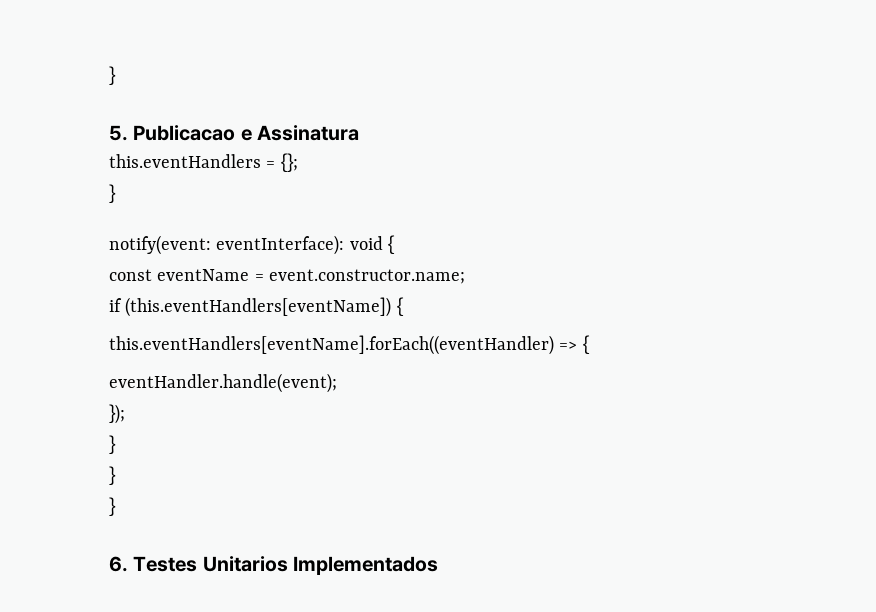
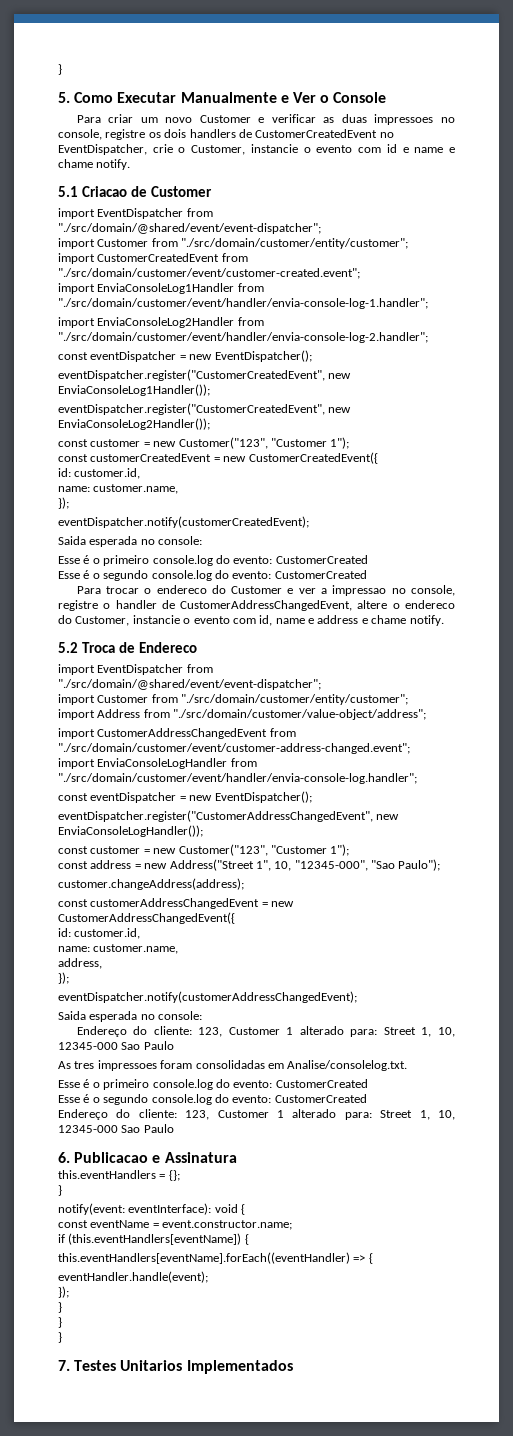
(128, 133) none -> [74,92,387,103] [76,114,455,125] [58,129,394,140] [58,144,456,155] [58,159,131,170] [58,186,212,197] [58,208,213,219] [58,223,321,234] [58,238,409,249] [58,253,248,264] [58,268,360,279] [58,283,264,294] [58,298,428,309] [58,317,264,328] [58,332,428,343] [58,350,312,362] [58,369,352,381] [58,384,210,396] [58,403,352,415] [58,418,210,430] [58,437,350,449] [58,452,378,464] [58,468,141,479] [58,484,179,494] [58,497,69,509] [58,516,309,528] [58,536,203,547] [58,555,368,566] [58,570,367,581] [76,585,455,596] [58,600,455,611] [58,615,444,626] [58,642,197,653] [58,664,213,675] [58,679,321,690] [58,694,409,705] [58,709,427,720] [58,728,296,739] [58,743,410,754] [58,758,257,769] [58,773,417,784] [58,791,312,803] [58,810,400,822] [58,825,203,837] [58,844,350,856] [58,859,441,871] [58,878,244,890] [58,898,295,909] [58,912,235,924] [58,928,141,939] [58,944,179,954] [58,958,102,969] [58,972,69,984] [58,991,357,1003] [58,1011,203,1022] [76,1026,455,1037] [58,1041,174,1050] [58,1060,408,1071] [58,1079,368,1090] [58,1094,367,1105] [58,1109,455,1120] [58,1124,174,1133] [58,1152,70,1163] Como Executar Manualmente e Ver o Console // Para criar um novo Customer e verificar as duas impressoes no console, registre os dois handlers de CustomerCreatedEvent no EventDispatcher, crie o Customer, instancie o evento com id e name e chame notify. // 5.1 Criacao de Customer // import EventDispatcher from "./src/domain/@shared/event/event-dispatcher"; // import Customer from "./src/domain/customer/entity/customer"; // import CustomerCreatedEvent from "./src/domain/customer/event/customer-created.event"; // import EnviaConsoleLog1Handler from "./src/domain/customer/event/handler/envia-console-log-1.handler"; // import EnviaConsoleLog2Handler from "./src/domain/customer/event/handler/envia-console-log-2.handler"; // const eventDispatcher = new EventDispatcher(); // eventDispatcher.register("CustomerCreatedEvent", new EnviaConsoleLog1Handler()); // eventDispatcher.register("CustomerCreatedEvent", new EnviaConsoleLog2Handler()); // const customer = new Customer("123", "Customer 1"); // const customerCreatedEvent = new CustomerCreatedEvent({ // id: customer.id, // name: customer.name, // }); // eventDispatcher.notify(customerCreatedEvent); // Saida esperada no console: // Esse é o primeiro console.log do evento: CustomerCreated // Esse é o segundo console.log do evento: CustomerCreated // Para trocar o endereco do Customer e ver a impressao no console, registre o handler de CustomerAddressChangedEvent, altere o endereco do Customer, instancie o evento com id, name e address e chame notify. // 5.2 Troca de Endereco // import EventDispatcher from "./src/domain/@shared/event/event-dispatcher"; // import Customer from "./src/domain/customer/entity/customer"; // import Address from "./src/domain/customer/value-object/address"; // import CustomerAddressChangedEvent from "./src/domain/customer/event/customer-address-changed.event"; // import EnviaConsoleLogHandler from "./src/domain/customer/event/handler/envia-console-log.handler"; // const eventDispatcher = new EventDispatcher(); // eventDispatcher.register("CustomerAddressChangedEvent", new EnviaConsoleLogHandler()); // const customer = new Customer("123", "Customer 1"); // const address = new Address("Street 1", 10, "12345-000", "Sao Paulo"); // customer.changeAddress(address); // const customerAddressChangedEvent = new CustomerAddressChangedEvent({ // id: customer.id, // name: customer.name, // address, // }); // eventDispatcher.notify(customerAddressChangedEvent); // Saida esperada no console: // Endereço do cliente: 123, Customer 1 alterado para: Street 1, 10, 12345-000 Sao Paulo // As tres impressoes foram consolidadas em Analise/consolelog.txt. // Esse é o primeiro console.log do evento: CustomerCreated // Esse é o segundo console.log do evento: CustomerCreated // Endereço do cliente: 123, Customer 1 alterado para: Street 1, 10, 12345-000 Sao Paulo // 6.
[109,556,128,572] 6. -> [58,1360,70,1371] 7.

